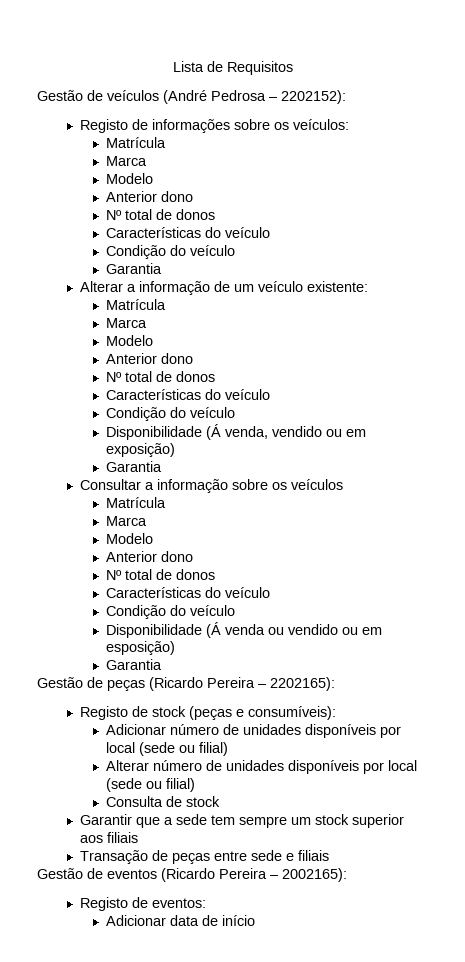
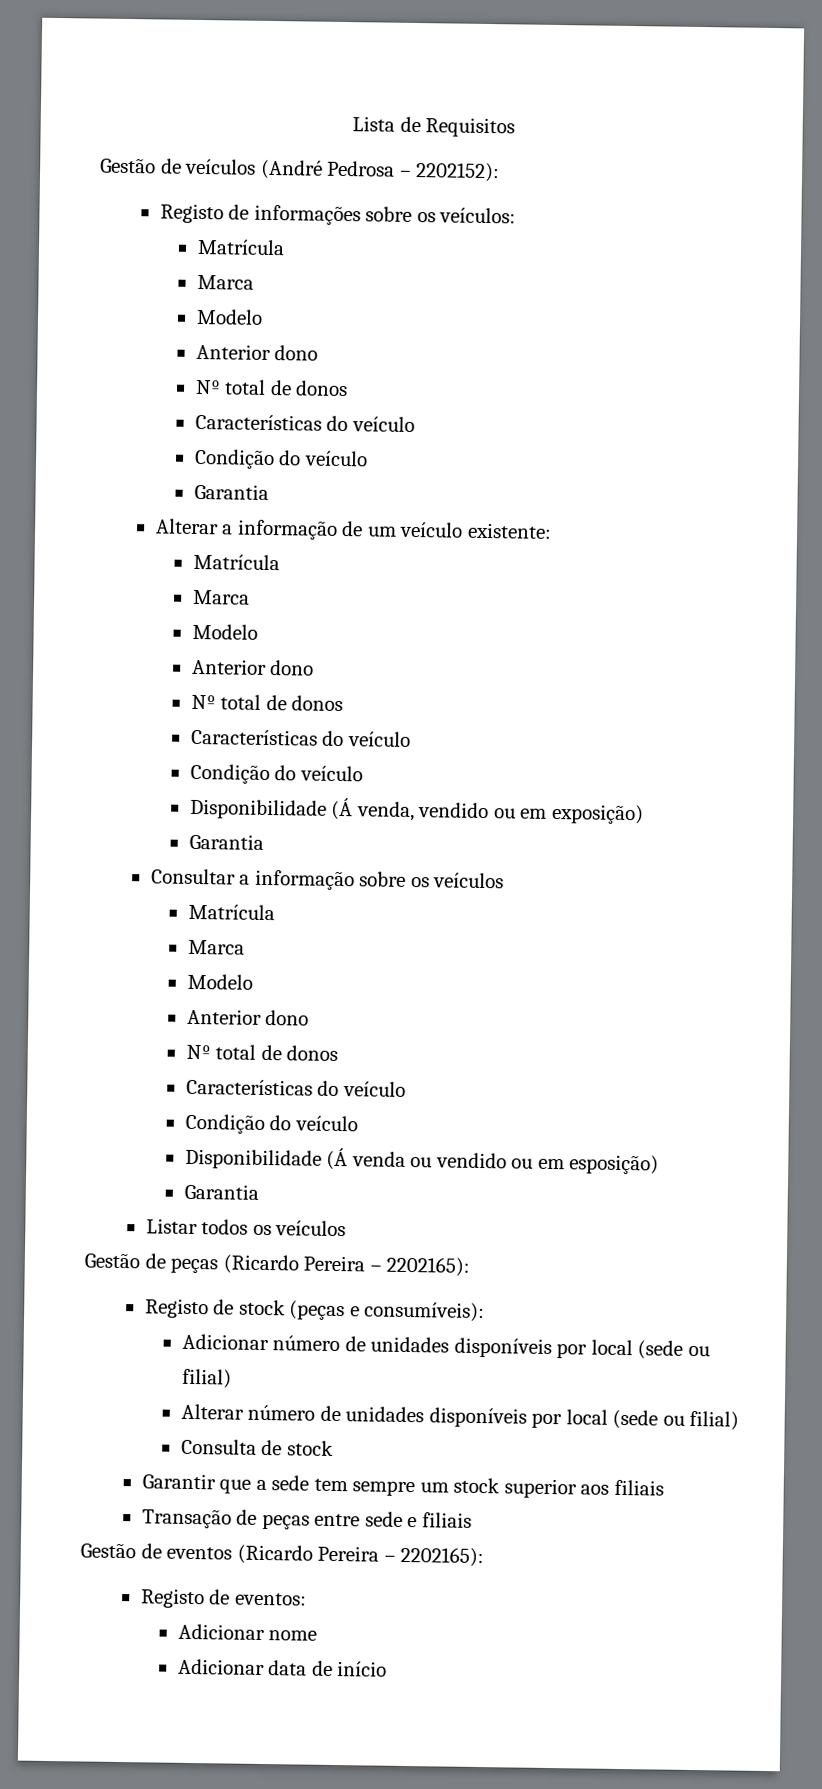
(163, 664) none -> [145,1218,347,1237] // Listar todos os veículos
[282,868,347,882] 2002165): -> [400,1546,485,1568] 2202165):
(206, 903) none -> [177,1623,318,1641] // Adicionar nome

